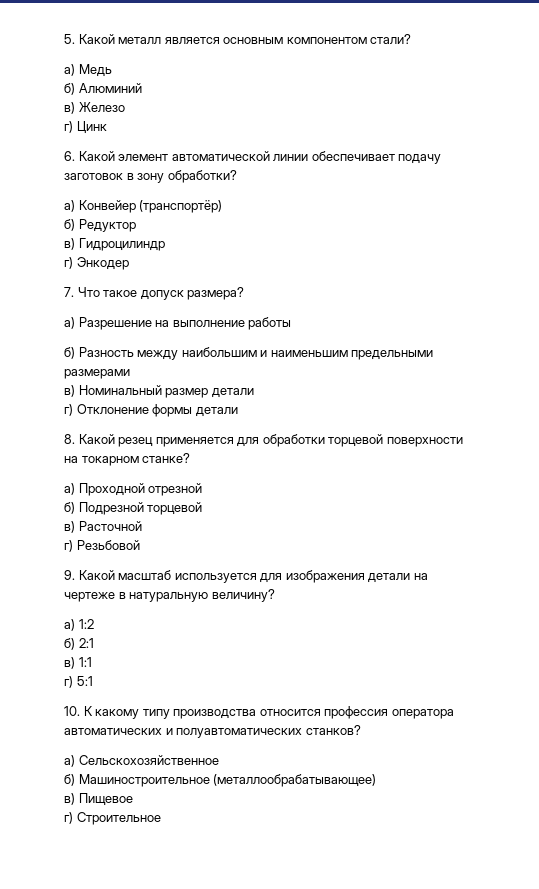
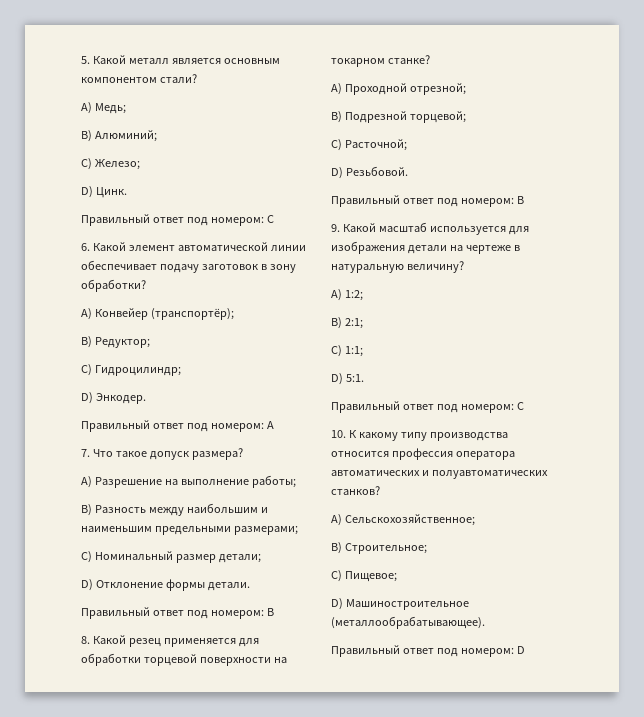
[64,64,112,77] [64,83,142,95] [64,102,125,114] [64,121,107,134] а) Медь // б) Алюминий // в) Железо // г) Цинк -> [81,102,126,114] [81,130,157,142] [81,158,140,170] [81,186,127,198] [81,214,274,226] A) Медь; // B) Алюминий; // C) Железо; // D) Цинк. // Правильный ответ под номером: C
[64,200,223,213] [64,219,136,232] [64,238,165,251] [64,257,129,270] а) Конвейер (транспортёр) // б) Редуктор // в) Гидроцилиндр // г) Энкодер -> [81,308,234,320] [81,336,150,348] [81,364,181,376] [81,392,146,404] [81,420,274,432] A) Конвейер (транспортёр); // B) Редуктор; // C) Гидроцилиндр; // D) Энкодер. // Правильный ответ под номером: A
[64,317,75,329] а) -> [81,476,92,488] A)
[248,317,292,330] [64,347,75,359] работы // б) -> [251,475,296,488] [81,504,92,516] работы; // B)
[64,369,130,379] [64,385,254,398] [64,404,238,417] размерами // в) Номинальный размер детали // г) Отклонение формы детали -> [233,526,298,535] [81,551,261,563] [81,579,250,591] [81,607,274,619] размерами; // C) Номинальный размер детали; // D) Отклонение формы детали. // Правильный ответ под номером: B
[64,483,203,496] [64,502,203,515] [64,521,142,533] [64,540,140,552] а) Проходной отрезной // б) Подрезной торцевой // в) Расточной // г) Резьбовой -> [331,83,466,95] [331,111,466,123] [331,139,407,151] [331,166,408,179] [331,195,524,207] A) Проходной отрезной; // B) Подрезной торцевой; // C) Расточной; // D) Резьбовой. // Правильный ответ под номером: B
[64,619,94,631] [64,638,94,650] [64,657,92,669] [64,676,93,688] а) 1:2 // б) 2:1 // в) 1:1 // г) 5:1 -> [331,289,363,301] [331,317,363,329] [331,345,363,357] [331,373,364,385] [331,401,524,413] A) 1:2; // B) 2:1; // C) 1:1; // D) 5:1. // Правильный ответ под номером: C
[64,755,219,767] [64,774,377,787] [64,793,133,806] [64,812,161,825] а) Сельскохозяйственное // б) Машиностроительное (металлообрабатывающее) // в) Пищевое // г) Строительное -> [331,514,475,526] [331,542,427,554] [331,570,397,582] [331,598,469,610] [331,616,485,629] [331,645,525,657] A) Сельскохозяйственное; // B) Строительное; // C) Пищевое; // D) Машиностроительное (металлообрабатывающее). // Правильный ответ под номером: D

